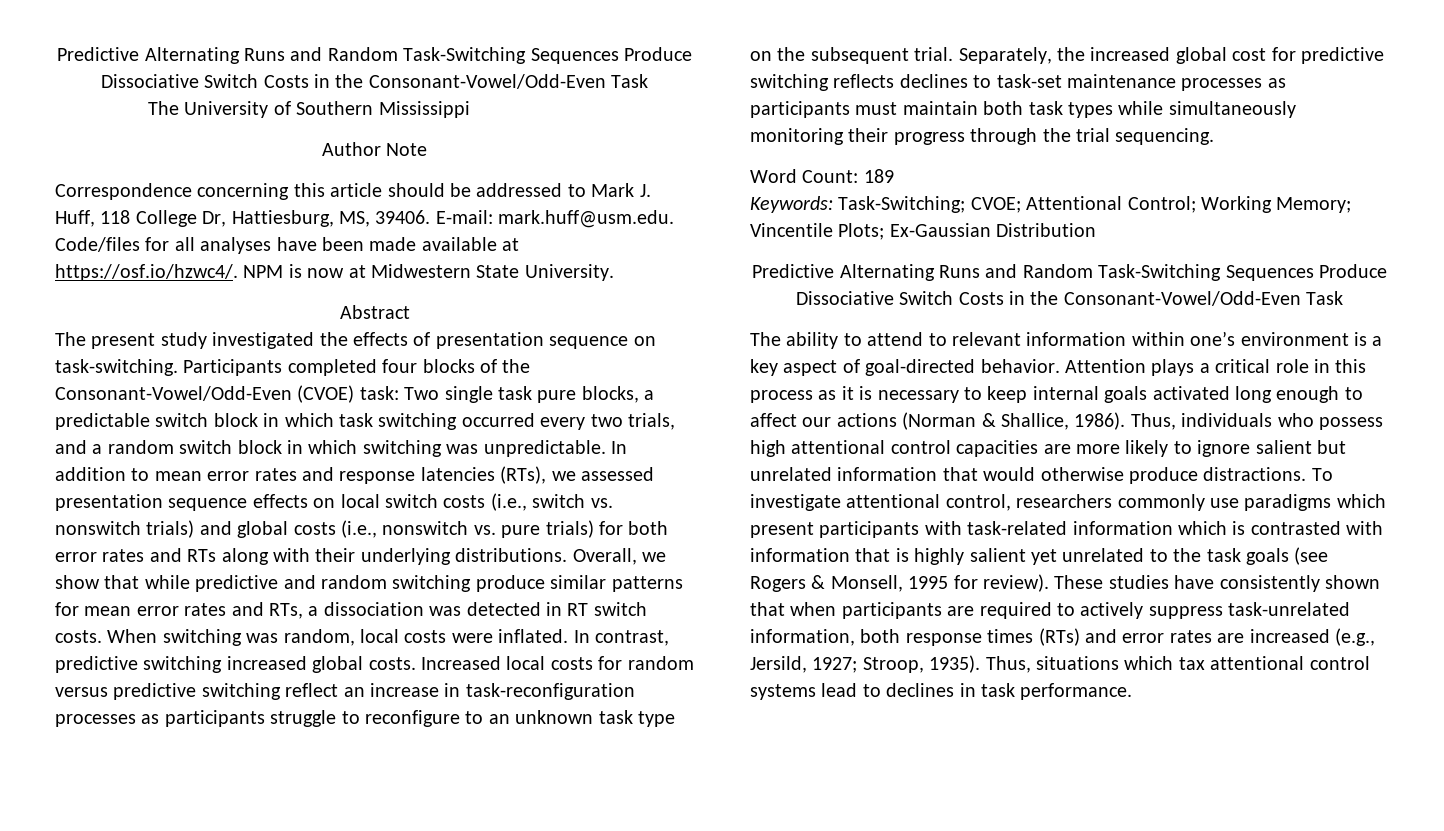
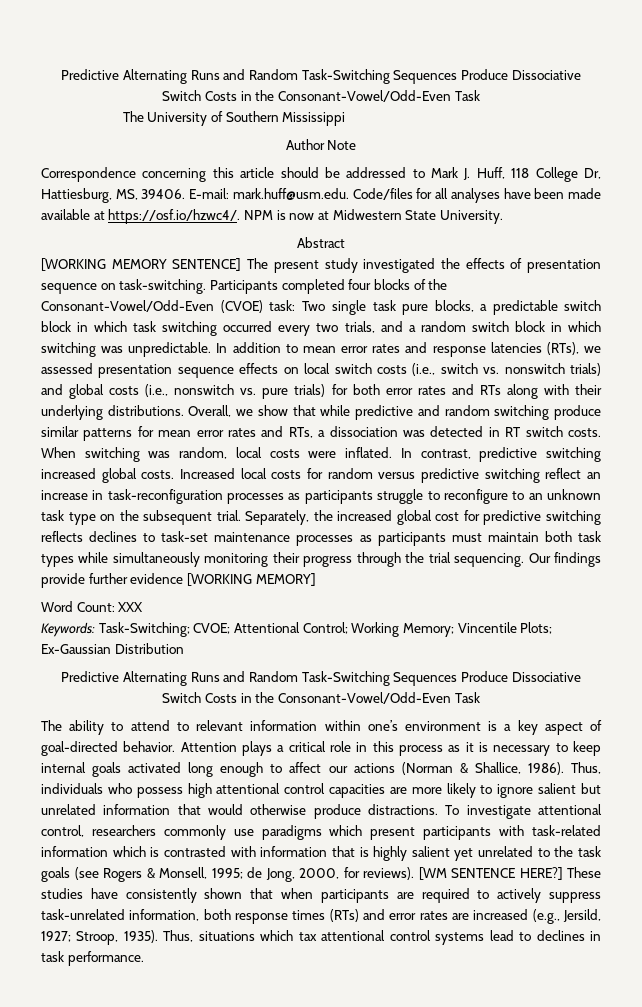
(410, 312) none -> [41,258,242,271] [WORKING MEMORY SENTENCE]
(1215, 136) none -> [528,552,601,567] [41,573,316,588] Our findings provide further evidence [WORKING MEMORY]
[863,169,894,183] 189 -> [118,602,144,612] XXX
[908,574,1049,592] 1995 for review). -> [211,867,563,882] 1995; de Jong, 2000, for reviews). [WM SENTENCE HERE?]

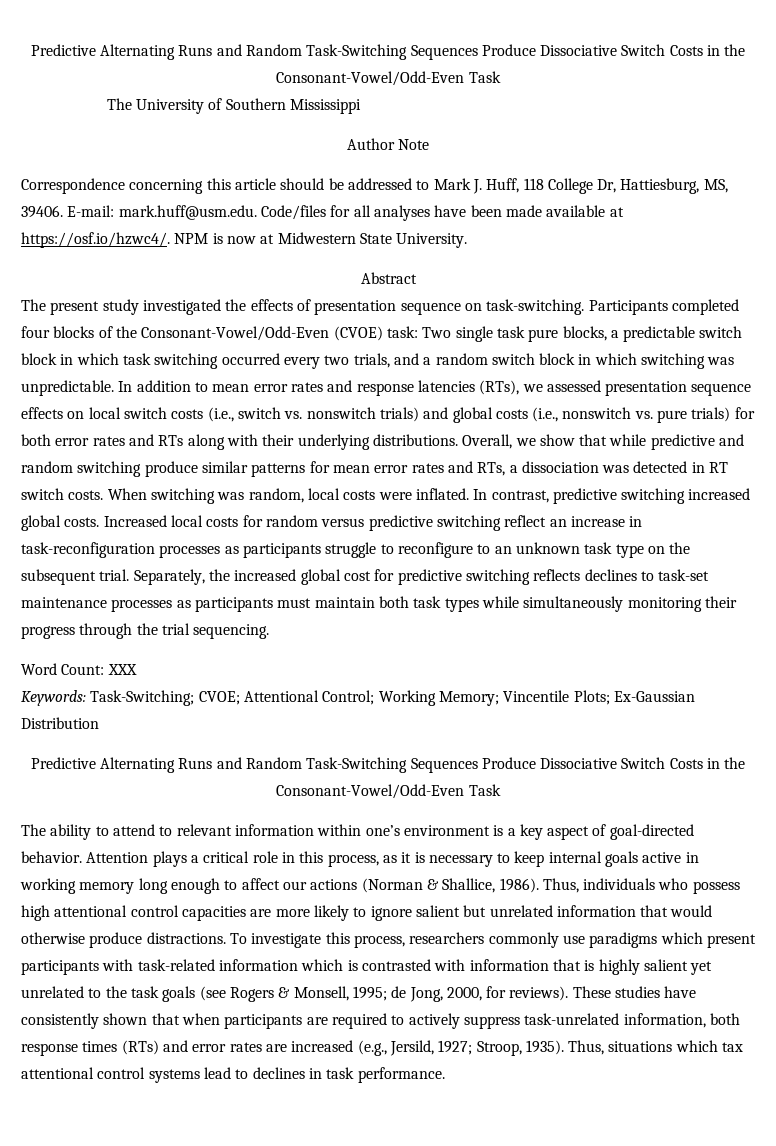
[41,258,242,271] [WORKING MEMORY SENTENCE] -> (417, 278) none
[528,552,601,567] [41,573,316,588] Our findings provide further evidence [WORKING MEMORY] -> (270, 631) none
[398,745,443,756] process -> [327,854,379,867] process,
[128,762,182,773] activated -> [642,852,699,863] [20,878,135,894] active in working memory
[538,804,603,815] [41,825,84,837] attentional control, -> [325,932,405,948] this process,
[418,867,563,880] [WM SENTENCE HERE?] -> (569, 993) none

